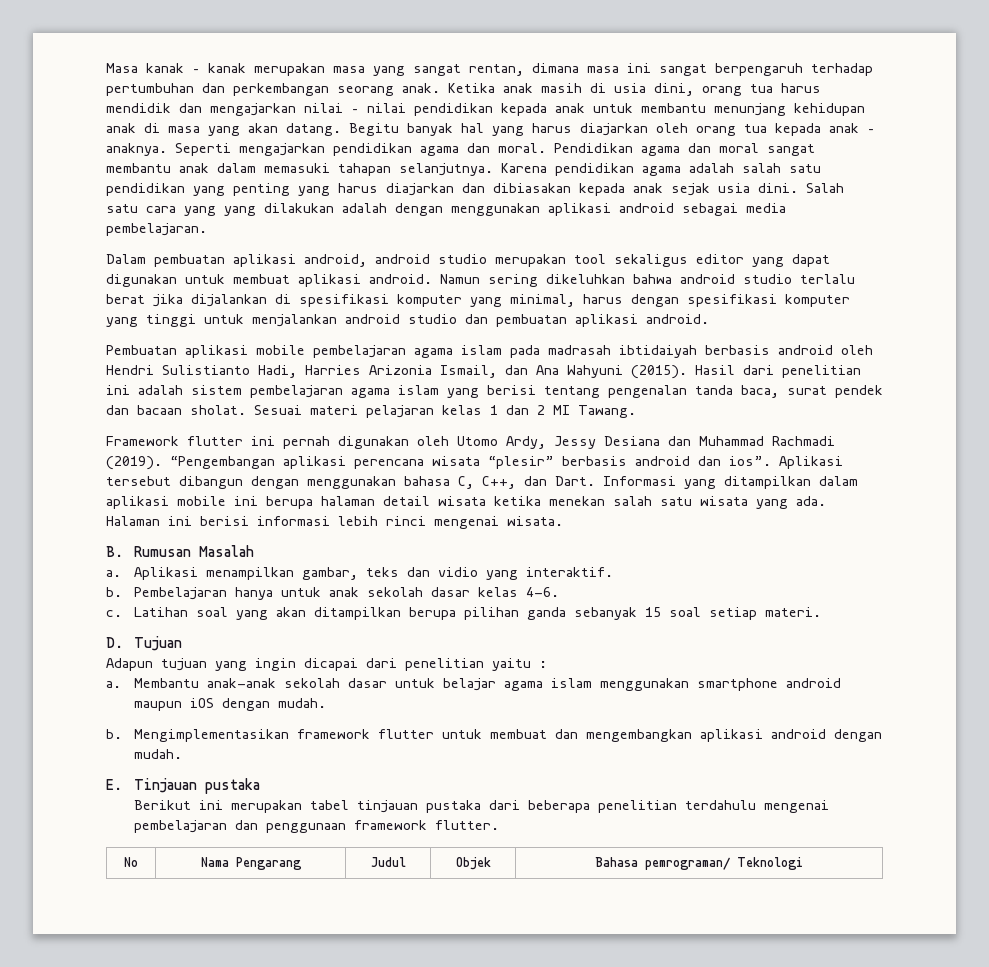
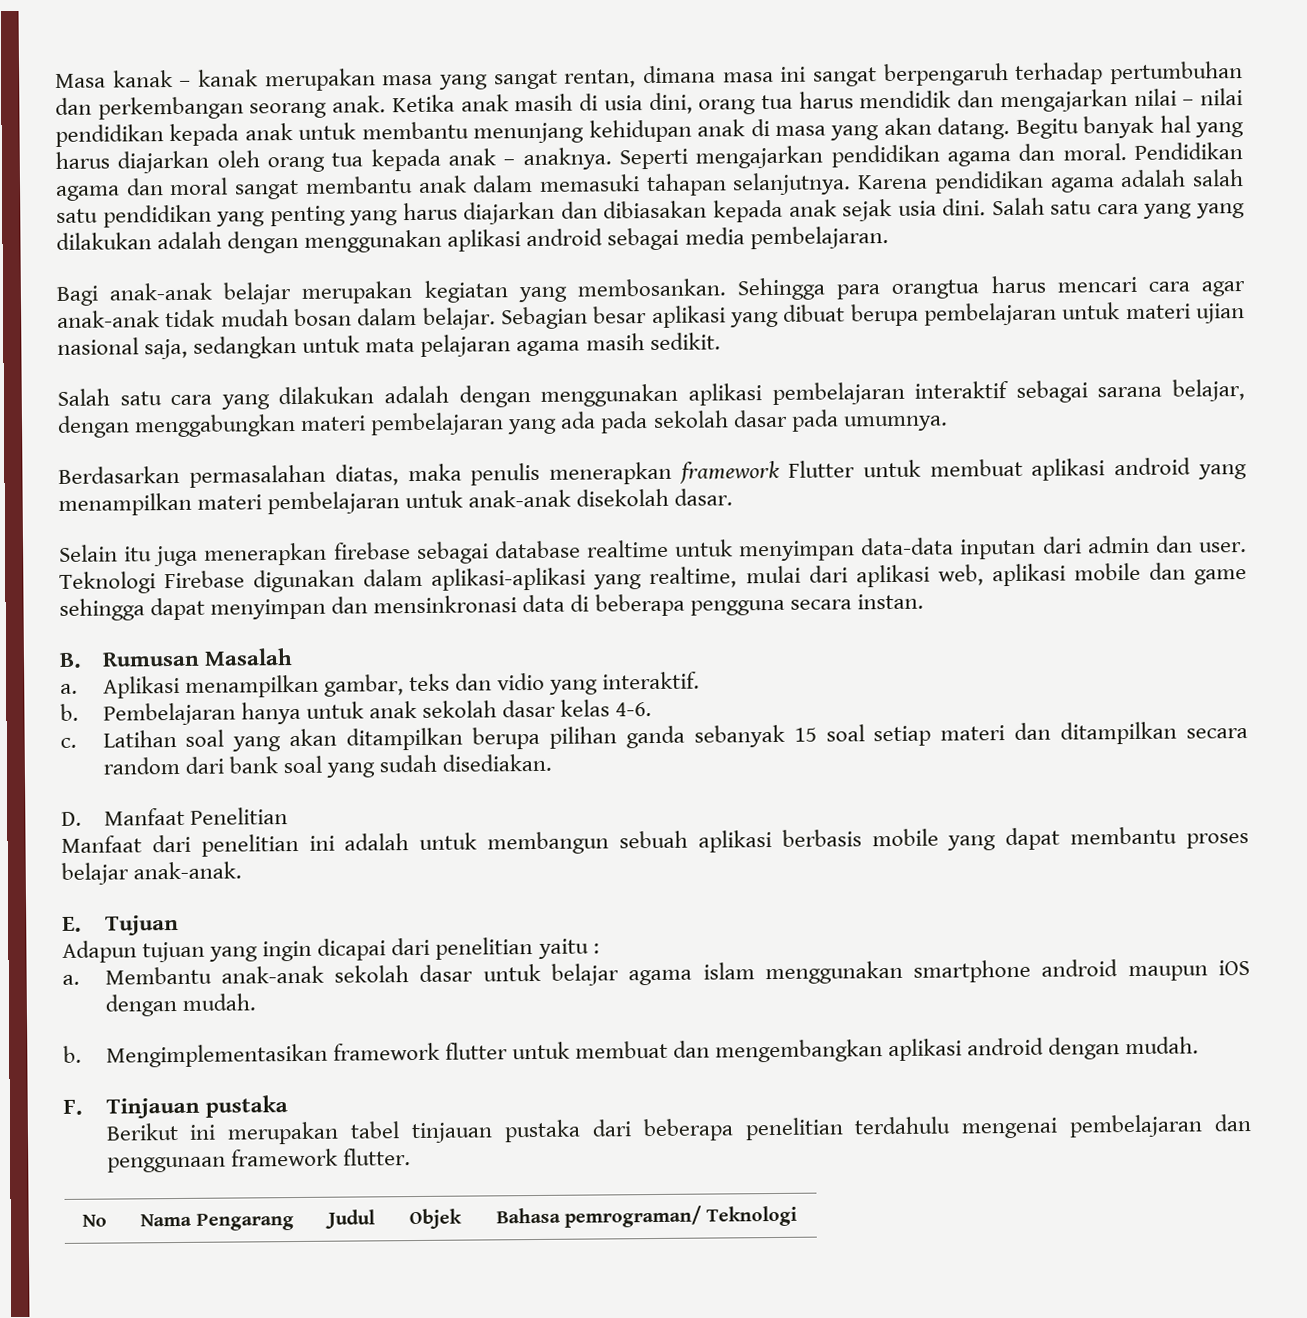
[106,254,830,267] [106,274,855,287] [106,294,850,307] [106,314,709,327] [106,345,873,358] [106,365,861,379] [106,385,883,398] [106,405,636,418] [106,436,835,449] [106,456,843,470] [106,476,858,489] [106,496,826,509] [106,516,563,529] Dalam pembuatan aplikasi android, android studio merupakan tool sekaligus editor yang dapat digunakan untuk membuat aplikasi android. Namun sering dikeluhkan bahwa android studio terlalu berat jika dijalankan di spesifikasi komputer yang minimal, harus dengan spesifikasi komputer yang tinggi untuk menjalankan android studio dan pembuatan aplikasi android. // Pembuatan aplikasi mobile pembelajaran agama islam pada madrasah ibtidaiyah berbasis android oleh Hendri Sulistianto Hadi, Harries Arizonia Ismail, dan Ana Wahyuni (2015). Hasil dari penelitian ini adalah sistem pembelajaran agama islam yang berisi tentang pengenalan tanda baca, surat pendek dan bacaan sholat. Sesuai materi pelajaran kelas 1 dan 2 MI Tawang. // Framework flutter ini pernah digunakan oleh Utomo Ardy, Jessy Desiana dan Muhammad Rachmadi (2019). “Pengembangan aplikasi perencana wisata “plesir” berbasis android dan ios”. Aplikasi tersebut dibangun dengan menggunakan bahasa C, C++, dan Dart. Informasi yang ditampilkan dalam aplikasi mobile ini berupa halaman detail wisata ketika menekan salah satu wisata yang ada. Halaman ini berisi informasi lebih rinci mengenai wisata. -> [56,275,1246,306] [57,302,1245,330] [57,332,721,360] [57,379,1245,410] [57,409,948,438] [58,457,1247,488] [58,488,734,516] [59,535,1248,567] [59,562,1247,594] [59,593,924,621] Bagi anak-anak belajar merupakan kegiatan yang membosankan. Sehingga para orangtua harus mencari cara agar anak-anak tidak mudah bosan dalam belajar. Sebagian besar aplikasi yang dibuat berupa pembelajaran untuk materi ujian nasional saja, sedangkan untuk mata pelajaran agama masih sedikit. // Salah satu cara yang dilakukan adalah dengan menggunakan aplikasi pembelajaran interaktif sebagai sarana belajar, dengan menggabungkan materi pembelajaran yang ada pada sekolah dasar pada umumnya. // Berdasarkan permasalahan diatas, maka penulis menerapkan framework Flutter untuk membuat aplikasi android yang menampilkan materi pembelajaran untuk anak-anak disekolah dasar. // Selain itu juga menerapkan firebase sebagai database realtime untuk menyimpan data-data inputan dari admin dan user. Teknologi Firebase digunakan dalam aplikasi-aplikasi yang realtime, mulai dari aplikasi web, aplikasi mobile dan game sehingga dapat menyimpan dan mensinkronasi data di beberapa pengguna secara instan.
[765,607,822,617] [106,637,123,648] materi. // D. -> [940,721,1249,745] [102,753,552,778] [61,807,288,826] [61,826,1250,857] [61,861,243,885] [62,916,82,932] materi dan ditampilkan secara random dari bank soal yang sudah disediakan. // D. Manfaat Penelitian // Manfaat dari penelitian ini adalah untuk membangun sebuah aplikasi berbasis mobile yang dapat membantu proses belajar anak-anak. // E.
[106,779,122,790] E. -> [63,1099,83,1115] F.

